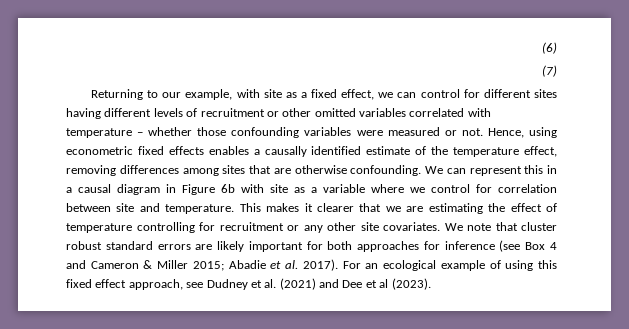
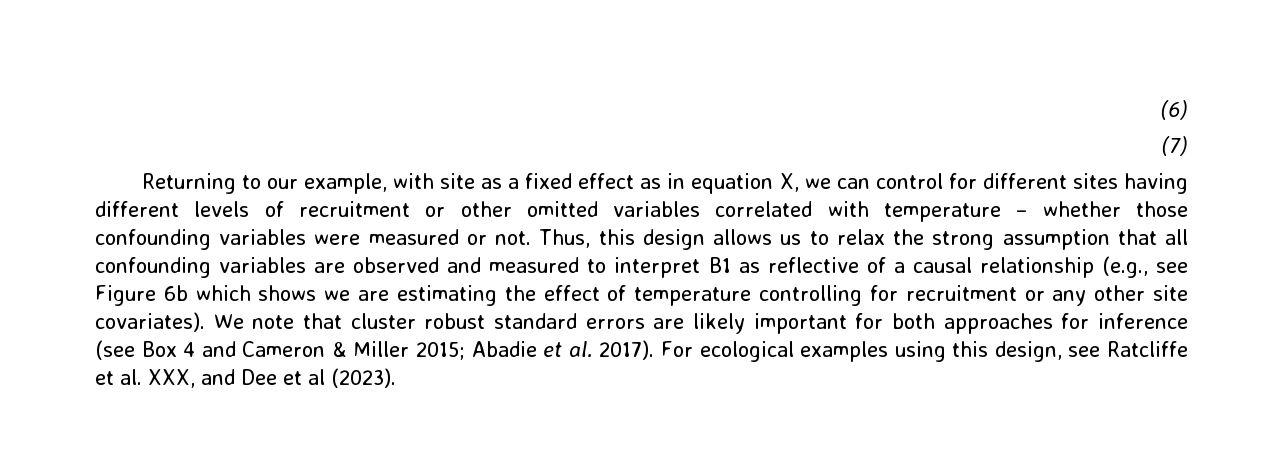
[341,89,375,100] effect, -> [578,173,799,194] effect as in equation X,
[487,127,557,138] [66,146,558,157] [66,165,557,176] [66,184,557,195] [66,203,382,214] Hence, using econometric fixed effects enables a causally identified estimate of the temperature effect, removing differences among sites that are otherwise confounding. We can represent this in a causal diagram in Figure 6b with site as a variable where we control for correlation between site and temperature. This makes it clearer that -> [539,229,1189,250] [95,256,1188,278] [95,285,317,306] Thus, this design allows us to relax the strong assumption that all confounding variables are observed and measured to interpret B1 as reflective of a causal relationship (e.g., see Figure 6b which shows
[383,222,440,231] covariates. -> [95,312,205,332] covariates).
[365,260,557,271] [66,278,316,290] an ecological example of using this fixed effect approach, see Dudney et al. (2021) -> [699,341,1188,362] [95,369,195,388] ecological examples using this design, see Ratcliffe et al. XXX,

